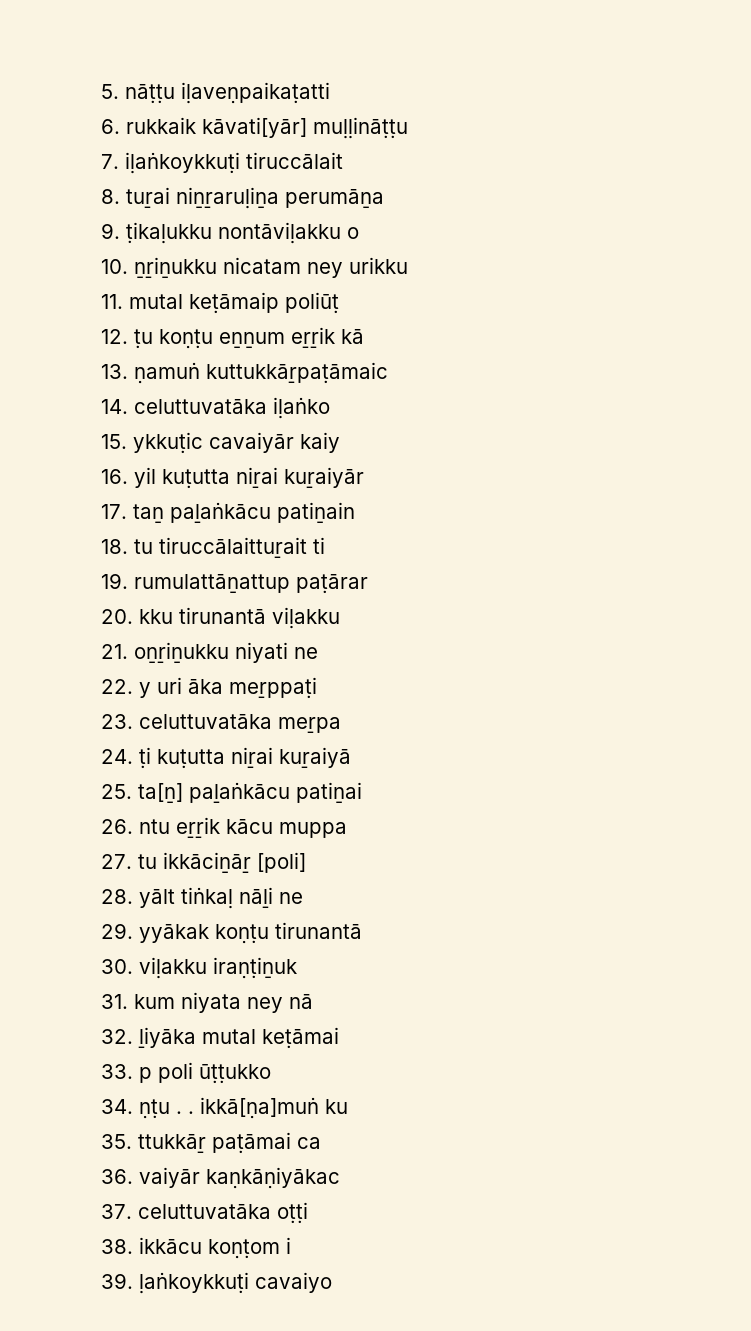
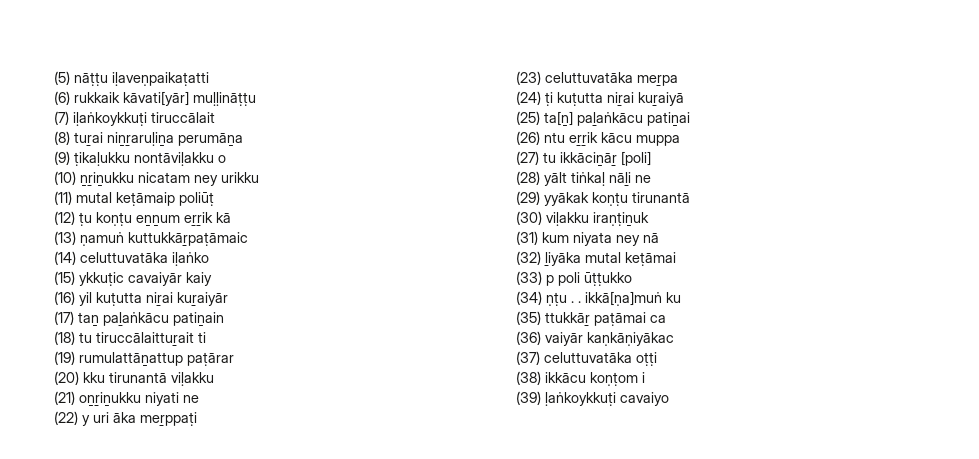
[101,84,119,99] 5. -> [54,71,70,85] (5)
[101,119,120,134] 6. -> [54,91,70,105] (6)
[101,154,119,169] 7. -> [54,111,69,125] (7)
[101,189,120,204] 8. -> [54,131,70,145] (8)
[101,223,120,239] 9. -> [54,151,70,165] (9)
[101,259,128,274] 10. -> [54,171,76,185] (10)
[101,294,123,309] 11. -> [54,191,72,205] (11)
[101,329,128,344] 12. -> [54,211,75,225] (12)
[101,364,128,379] 13. -> [54,231,76,245] (13)
[101,399,128,414] 14. -> [54,251,76,265] (14)
[101,434,127,449] 15. -> [54,271,75,285] (15)
[101,469,128,484] 16. -> [54,291,75,305] (16)
[101,504,127,519] 17. -> [54,311,74,325] (17)
[101,539,128,554] 18. -> [54,331,75,345] (18)
[101,573,128,589] 19. -> [54,351,75,365] (19)
[101,609,133,624] 20. -> [54,371,79,385] (20)
[101,644,128,659] 21. -> [54,391,75,405] (21)
[101,679,133,694] 22. -> [54,411,78,425] (22)
[101,714,133,729] 23. -> [516,71,541,85] (23)
[101,749,133,764] 24. -> [516,91,541,105] (24)
[101,784,132,799] 25. -> [516,111,540,125] (25)
[101,819,133,834] 26. -> [516,131,540,145] (26)
[101,854,132,869] 27. -> [516,151,539,165] (27)
[101,889,133,904] 28. -> [516,171,540,185] (28)
[101,923,133,939] 29. -> [516,191,540,205] (29)
[101,959,133,974] 30. -> [516,211,542,225] (30)
[101,994,128,1009] 31. -> [516,231,538,245] (31)
[101,1029,133,1044] 32. -> [516,251,541,265] (32)
[101,1064,133,1079] 33. -> [516,271,542,285] (33)
[101,1099,133,1114] 34. -> [516,291,542,305] (34)
[101,1134,132,1149] 35. -> [516,311,541,325] (35)
[101,1169,133,1184] 36. -> [516,331,541,345] (36)
[101,1204,132,1219] 37. -> [516,351,540,365] (37)
[101,1239,133,1254] 38. -> [516,371,541,385] (38)
[101,1273,133,1289] 39. -> [516,391,541,405] (39)

